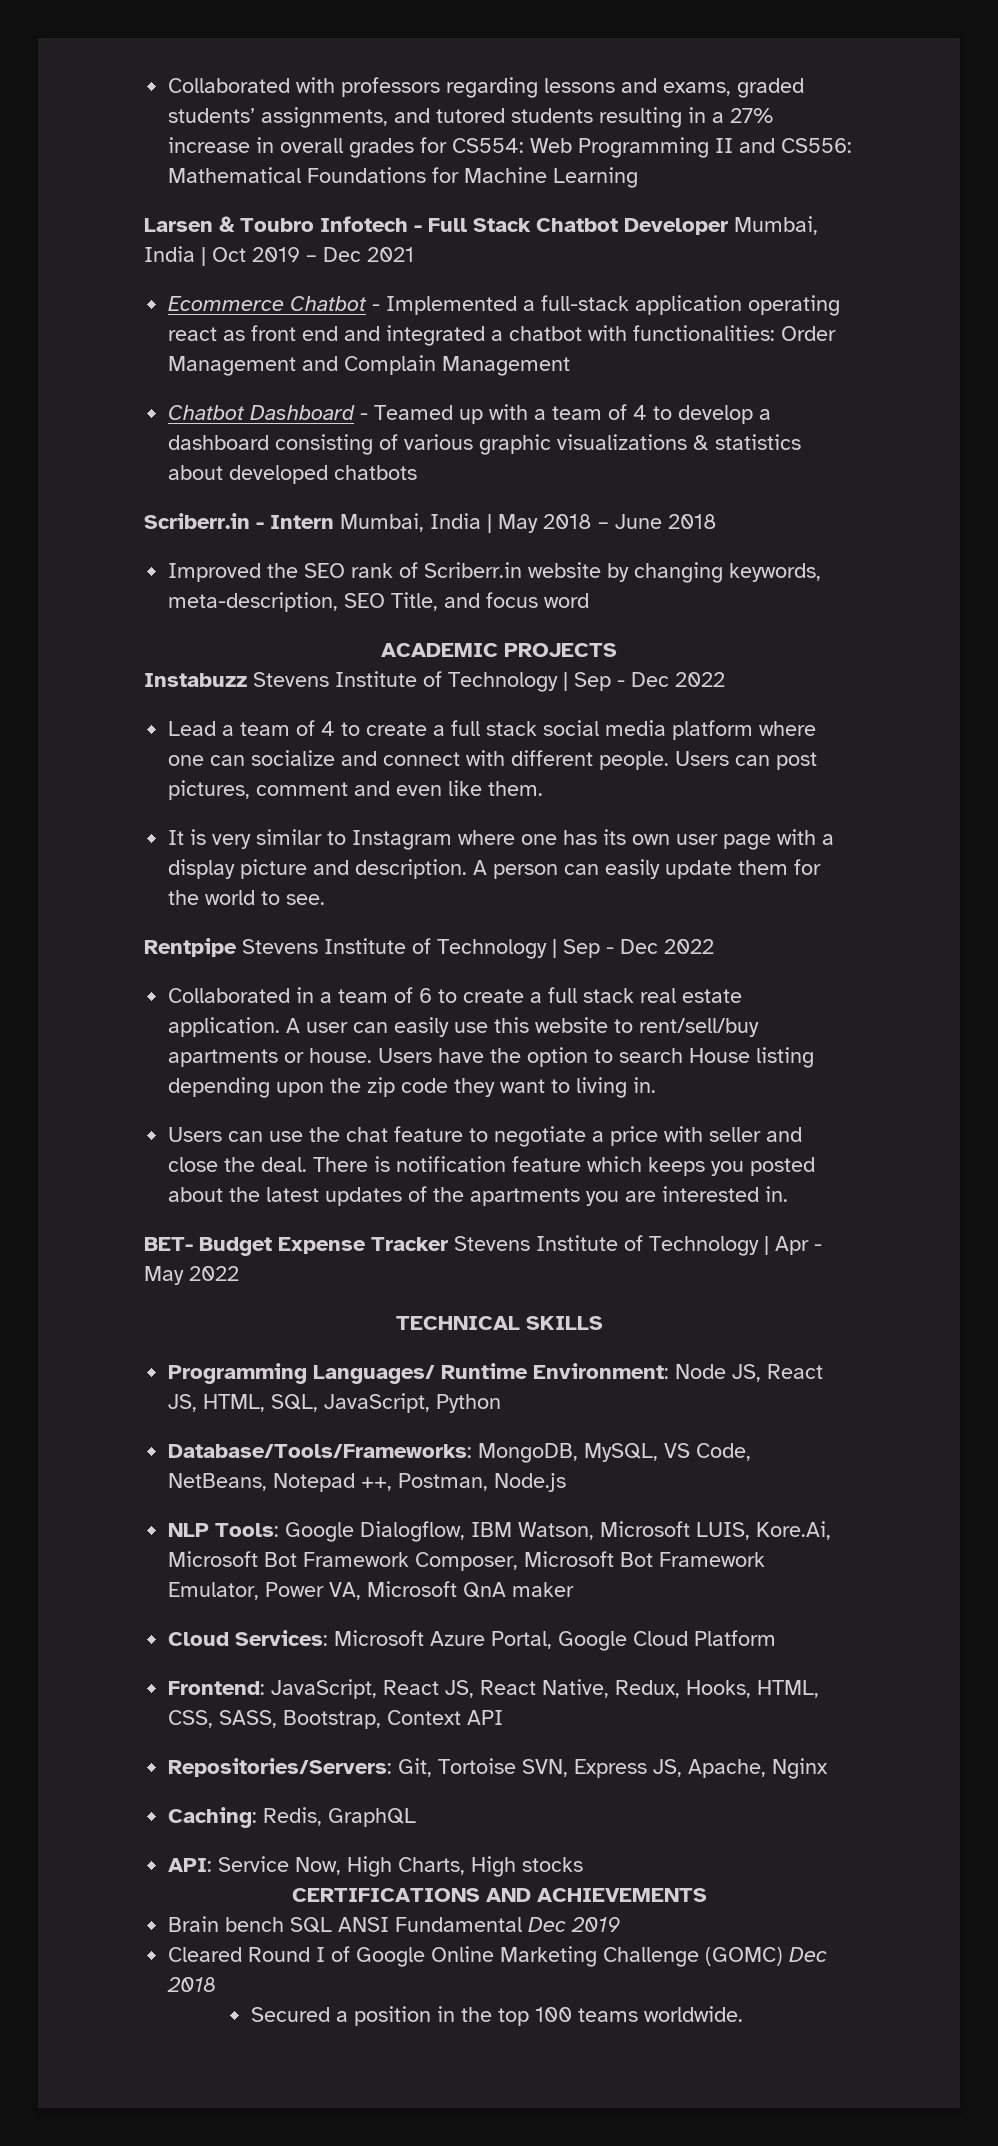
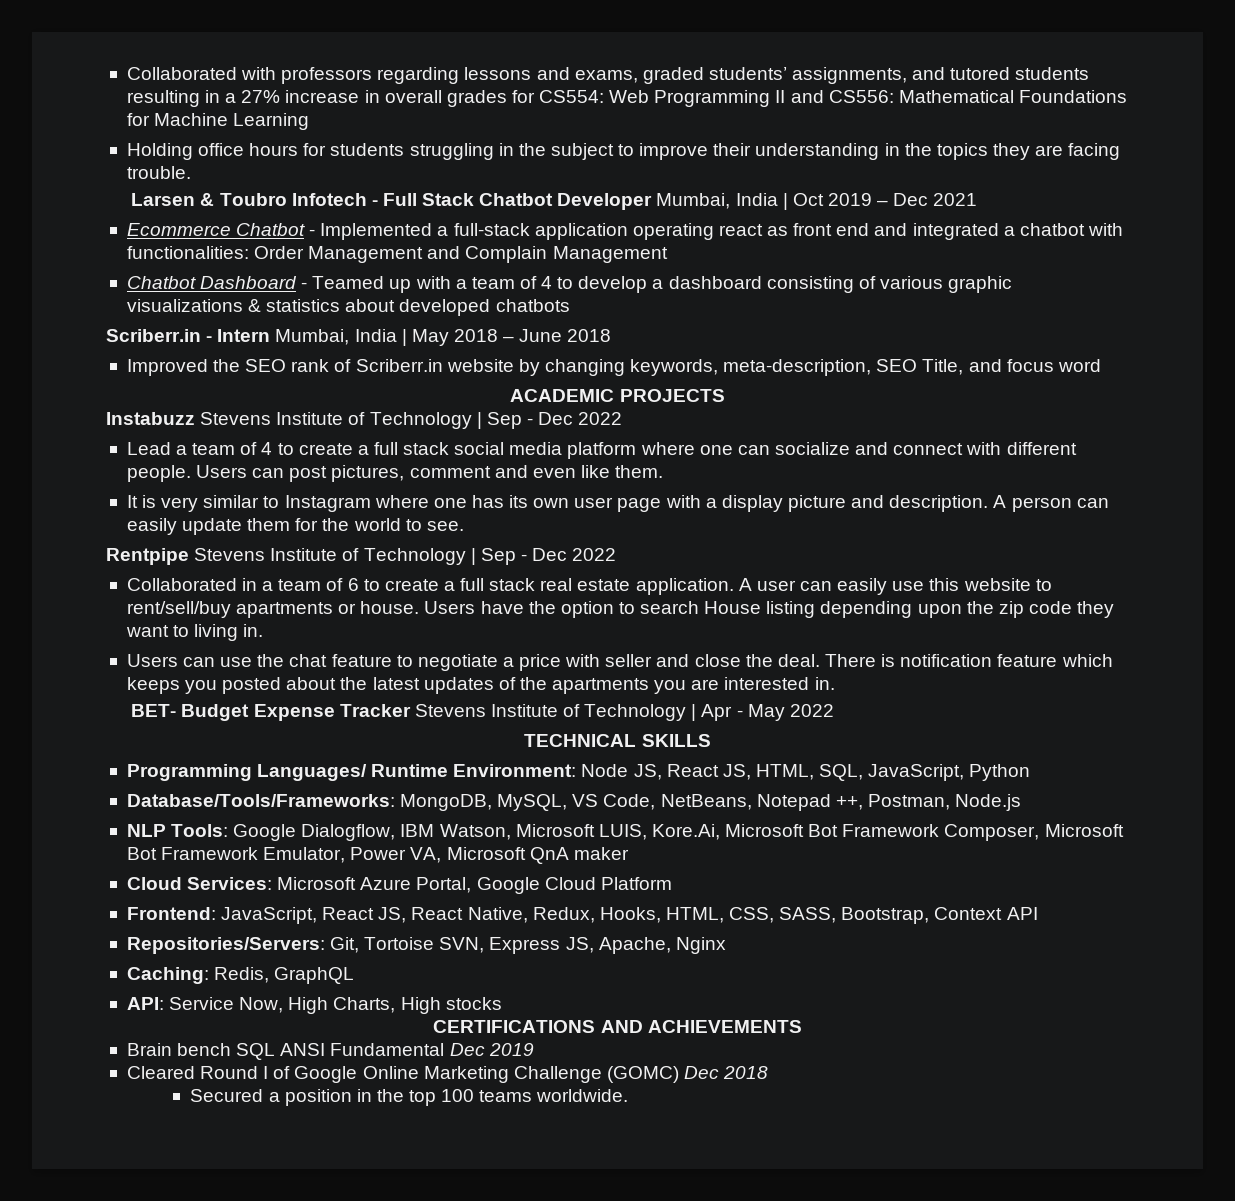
(639, 177) none -> [126,143,1121,160] [126,166,191,179] // Holding office hours for students struggling in the subject to improve their understanding in the topics they are facing trouble.

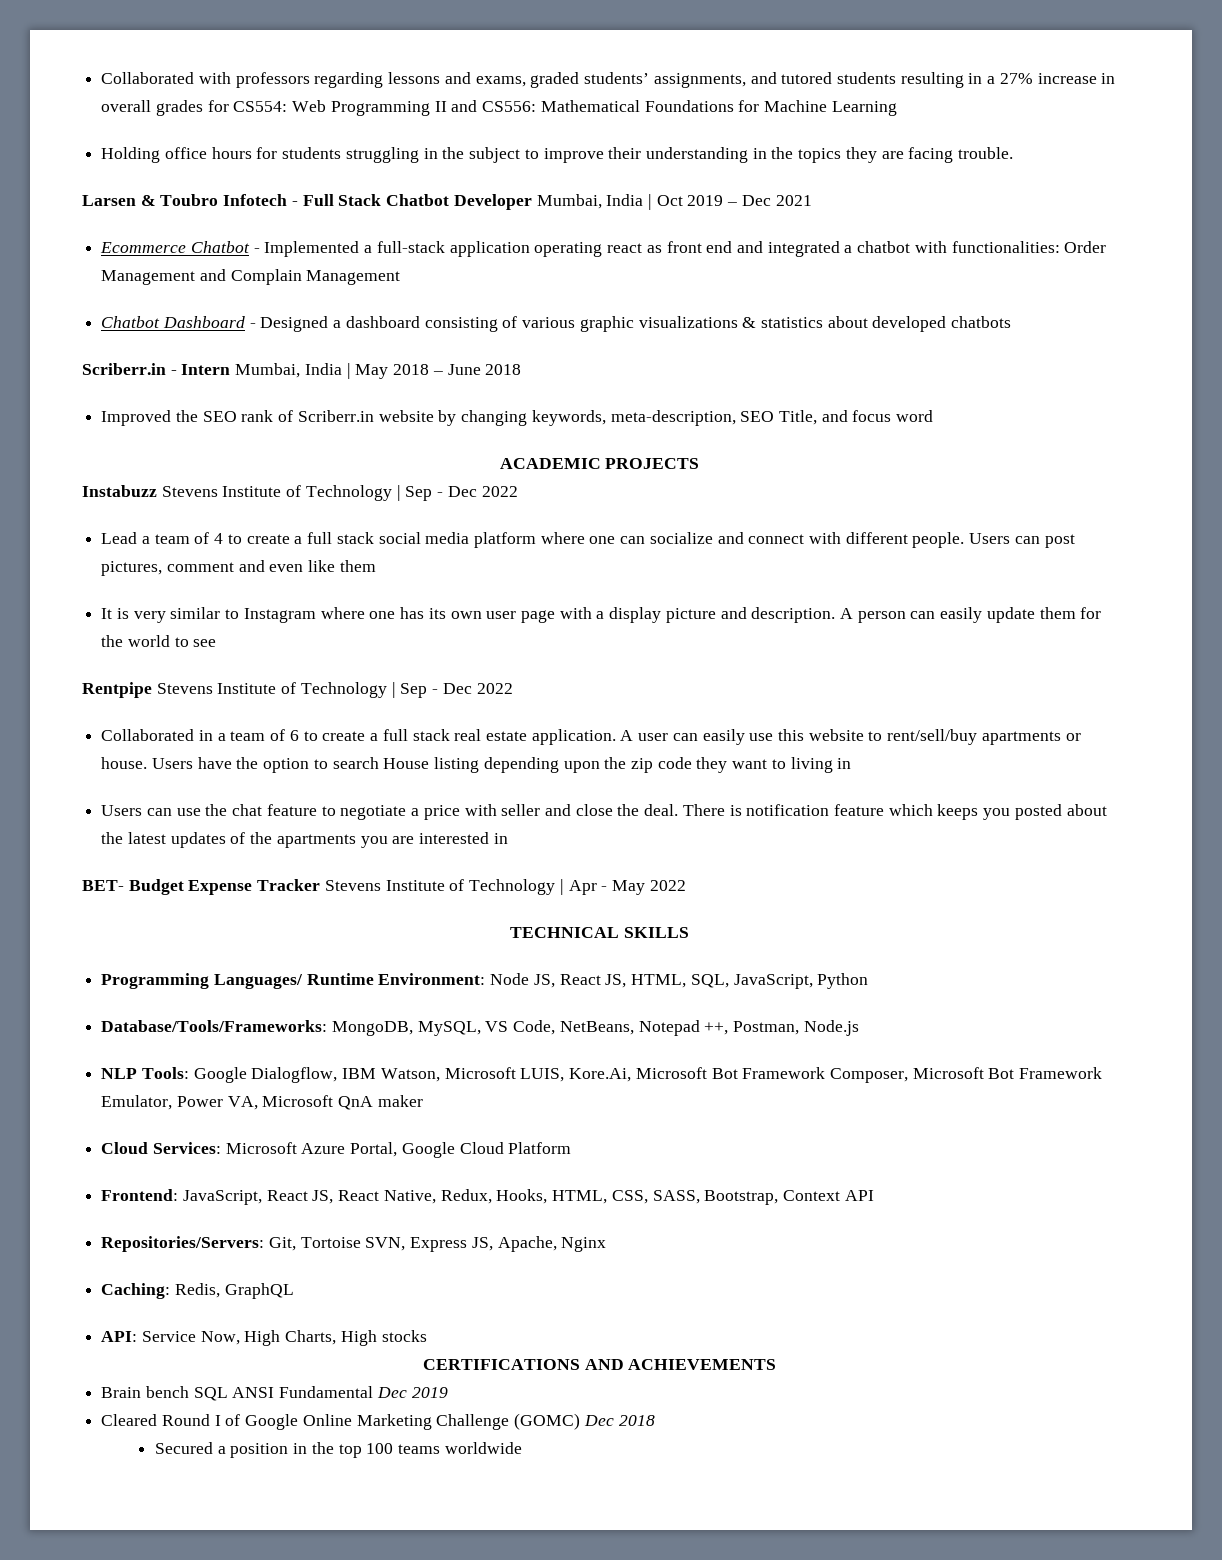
[312,276,648,293] Teamed up with a team of 4 to develop -> [260,316,329,332] Designed
[615,465,664,478] them. -> [339,560,376,572] them
[426,521,464,531] see. -> [193,639,217,647] see
[243,624,264,637] in. -> [837,758,852,769] in
[814,677,835,690] in. -> [493,833,508,844] in
[536,1089,629,1102] worldwide. -> [444,1442,522,1454] worldwide

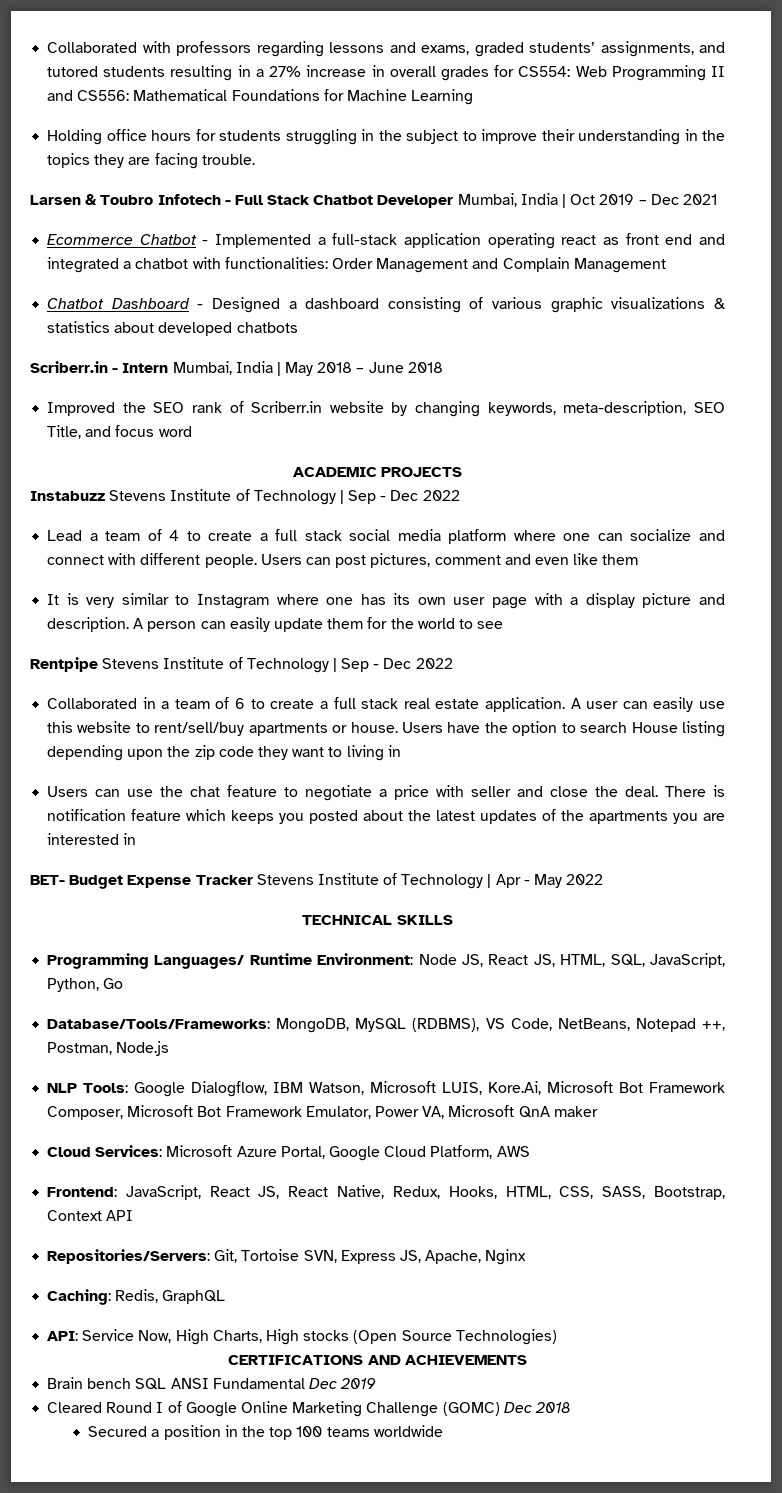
[817,973,869,989] Python -> [47,978,124,992] Python, Go
[417,1021,481,1036] MySQL, -> [355,1018,480,1032] MySQL (RDBMS),
[508,1142,572,1154] Platform -> [430,1145,530,1159] Platform, AWS
(427, 1336) none -> [353,1329,557,1345] (Open Source Technologies)

